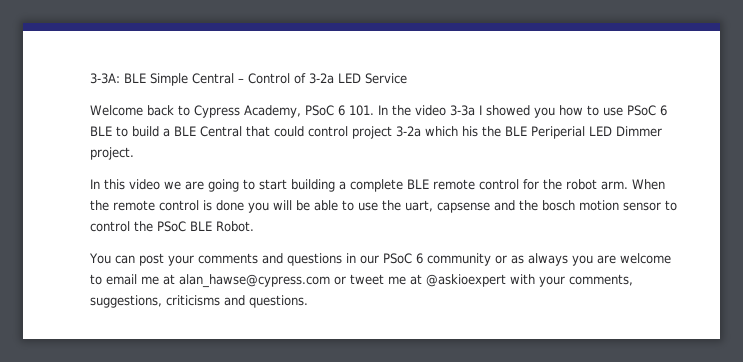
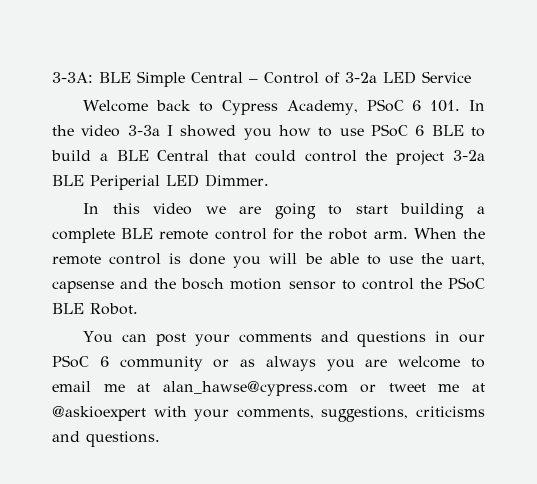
(348, 131) none -> [365,150,388,161] the
[425,126,501,137] which his the -> (485, 155) none
[616,126,662,137] [90,147,134,160] Dimmer project. -> [205,174,269,187] Dimmer.

